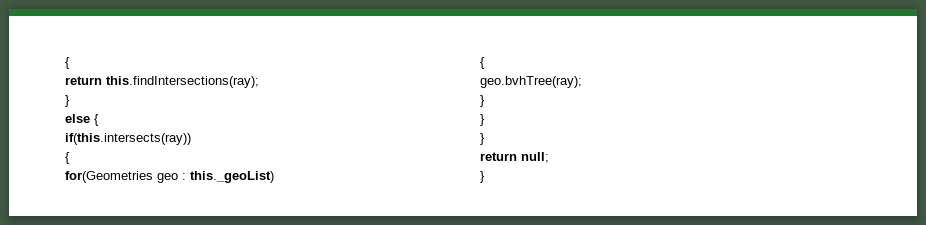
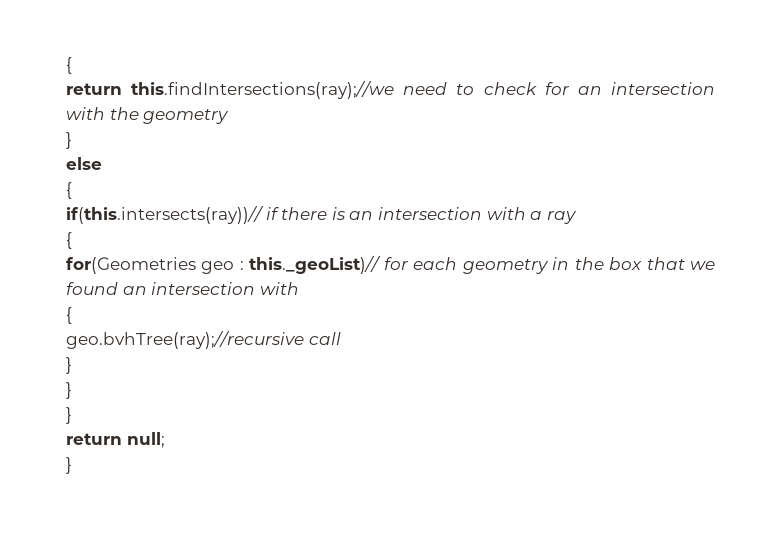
[106,76,259,88] this.findIntersections(ray); -> [131,81,715,99] [66,107,230,124] this.findIntersections(ray);//we need to check for an intersection with the geometry
[94,114,99,126] [65,133,191,145] [65,152,70,164] [65,171,274,183] [480,57,485,69] [480,76,582,88] { // if(this.intersects(ray)) // { // for(Geometries geo : this._geoList) // { // geo.bvhTree(ray); -> [66,182,72,199] [66,206,577,224] [66,232,72,249] [66,256,715,274] [66,282,299,295] [66,307,72,324] [66,331,341,349] // { // if(this.intersects(ray))// if there is an intersection with a ray // { // for(Geometries geo : this._geoList)// for each geometry in the box that we found an intersection with // { // geo.bvhTree(ray);//recursive call

